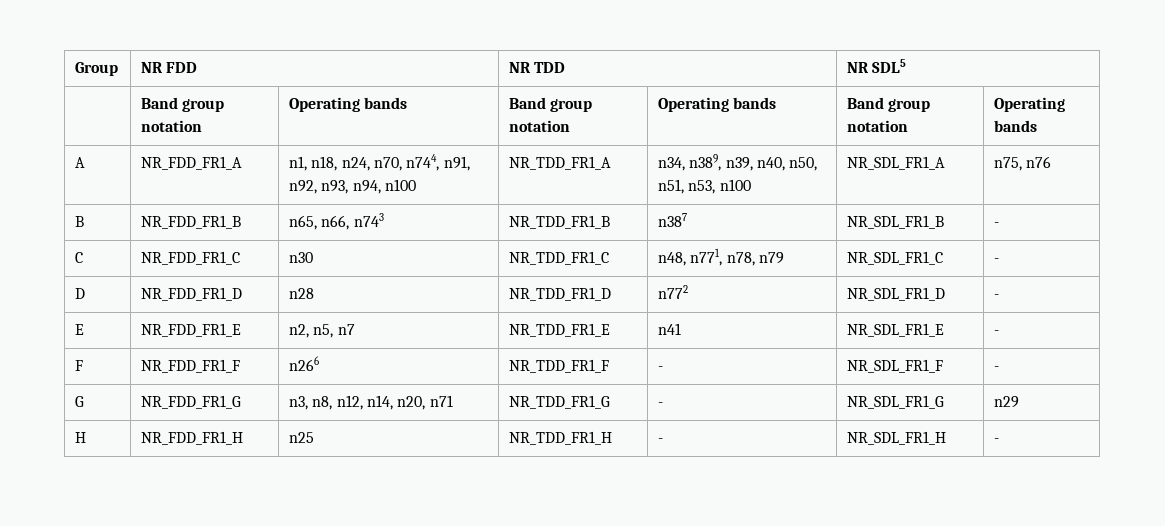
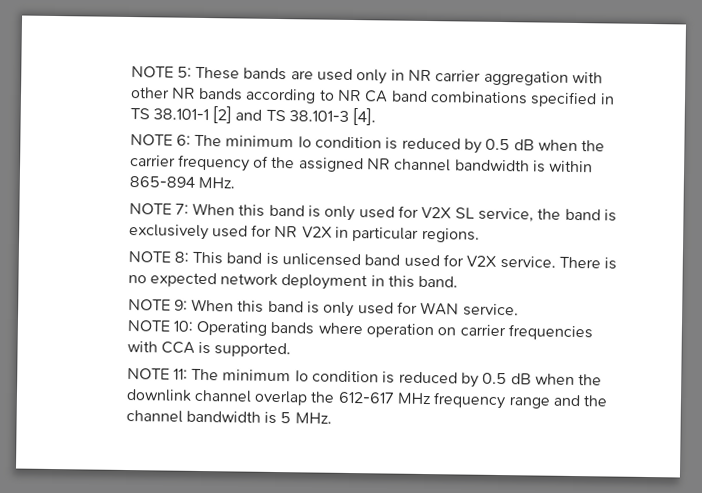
[75,62,119,76] [141,62,198,73] [509,62,566,73] [847,59,907,73] [141,97,225,112] [141,120,203,132] [289,97,408,112] [509,97,593,112] [509,120,571,132] [658,97,777,112] [847,97,931,112] [847,120,909,132] [994,97,1066,112] [994,120,1038,132] [75,157,86,168] [141,156,243,170] [289,154,470,171] [289,179,416,194] [509,156,612,170] [658,154,818,171] [658,179,751,194] [847,156,946,170] [994,156,1052,171] [75,216,85,227] [141,215,242,229] [289,213,384,230] [509,215,611,229] [658,213,688,227] [847,215,945,229] [994,222,1000,227] [75,252,84,263] [141,251,241,265] [289,252,314,263] [509,251,610,265] [658,248,784,266] [847,251,944,265] [994,258,1000,263] [75,288,86,299] [141,287,243,301] [289,288,315,299] [509,287,612,301] [658,285,689,299] [847,287,946,301] [994,294,1000,299] [75,324,85,335] [141,323,242,337] [289,324,355,338] [509,323,611,337] [658,323,682,335] [847,323,945,337] [994,330,1000,335] [75,360,84,371] [141,359,241,373] [289,356,320,371] [509,359,610,373] [658,366,664,371] [847,359,944,373] [994,366,1000,371] [75,396,85,407] [141,395,242,409] [289,395,453,410] [509,395,611,409] [658,402,664,407] [847,395,945,409] [994,396,1020,408] [75,432,87,443] [141,431,244,445] [289,432,315,443] [509,431,613,445] [658,438,664,443] [847,431,947,445] [994,438,1000,443] Group | NR FDD | NR TDD | NR SDL5 // | Band group notation | Operating bands | Band group notation | Operating bands | Band group notation | Operating bands // A | NR_FDD_FR1_A | n1, n18, n24, n70, n744, n91, n92, n93, n94, n100 | NR_TDD_FR1_A | n34, n389, n39, n40, n50, n51, n53, n100 | NR_SDL_FR1_A | n75, n76 // B | NR_FDD_FR1_B | n65, n66, n743 | NR_TDD_FR1_B | n387 | NR_SDL_FR1_B | - // C | NR_FDD_FR1_C | n30 | NR_TDD_FR1_C | n48, n771, n78, n79 | NR_SDL_FR1_C | - // D | NR_FDD_FR1_D | n28 | NR_TDD_FR1_D | n772 | NR_SDL_FR1_D | - // E | NR_FDD_FR1_E | n2, n5, n7 | NR_TDD_FR1_E | n41 | NR_SDL_FR1_E | - // F | NR_FDD_FR1_F | n266 | NR_TDD_FR1_F | - | NR_SDL_FR1_F | - // G | NR_FDD_FR1_G | n3, n8, n12, n14, n20, n71 | NR_TDD_FR1_G | - | NR_SDL_FR1_G | n29 // H | NR_FDD_FR1_H | n25 | NR_TDD_FR1_H | - | NR_SDL_FR1_H | - -> [130,66,604,86] [129,87,615,108] [129,106,377,126] [129,134,606,154] [129,154,594,173] [128,176,235,189] [128,202,617,223] [128,224,480,243] [127,251,618,270] [127,272,459,291] [127,298,519,318] [126,319,594,341] [126,340,292,358] [126,367,603,388] [125,388,609,410] [125,409,332,425] NOTE 5: These bands are used only in NR carrier aggregation with other NR bands according to NR CA band combinations specified in TS 38.101-1 [2] and TS 38.101-3 [4]. // NOTE 6: The minimum Io condition is reduced by 0.5 dB when the carrier frequency of the assigned NR channel bandwidth is within 865-894 MHz. // NOTE 7: When this band is only used for V2X SL service, the band is exclusively used for NR V2X in particular regions. // NOTE 8: This band is unlicensed band used for V2X service. There is no expected network deployment in this band. // NOTE 9: When this band is only used for WAN service. // NOTE 10: Operating bands where operation on carrier frequencies with CCA is supported. // NOTE 11: The minimum Io condition is reduced by 0.5 dB when the downlink channel overlap the 612-617 MHz frequency range and the channel bandwidth is 5 MHz.

